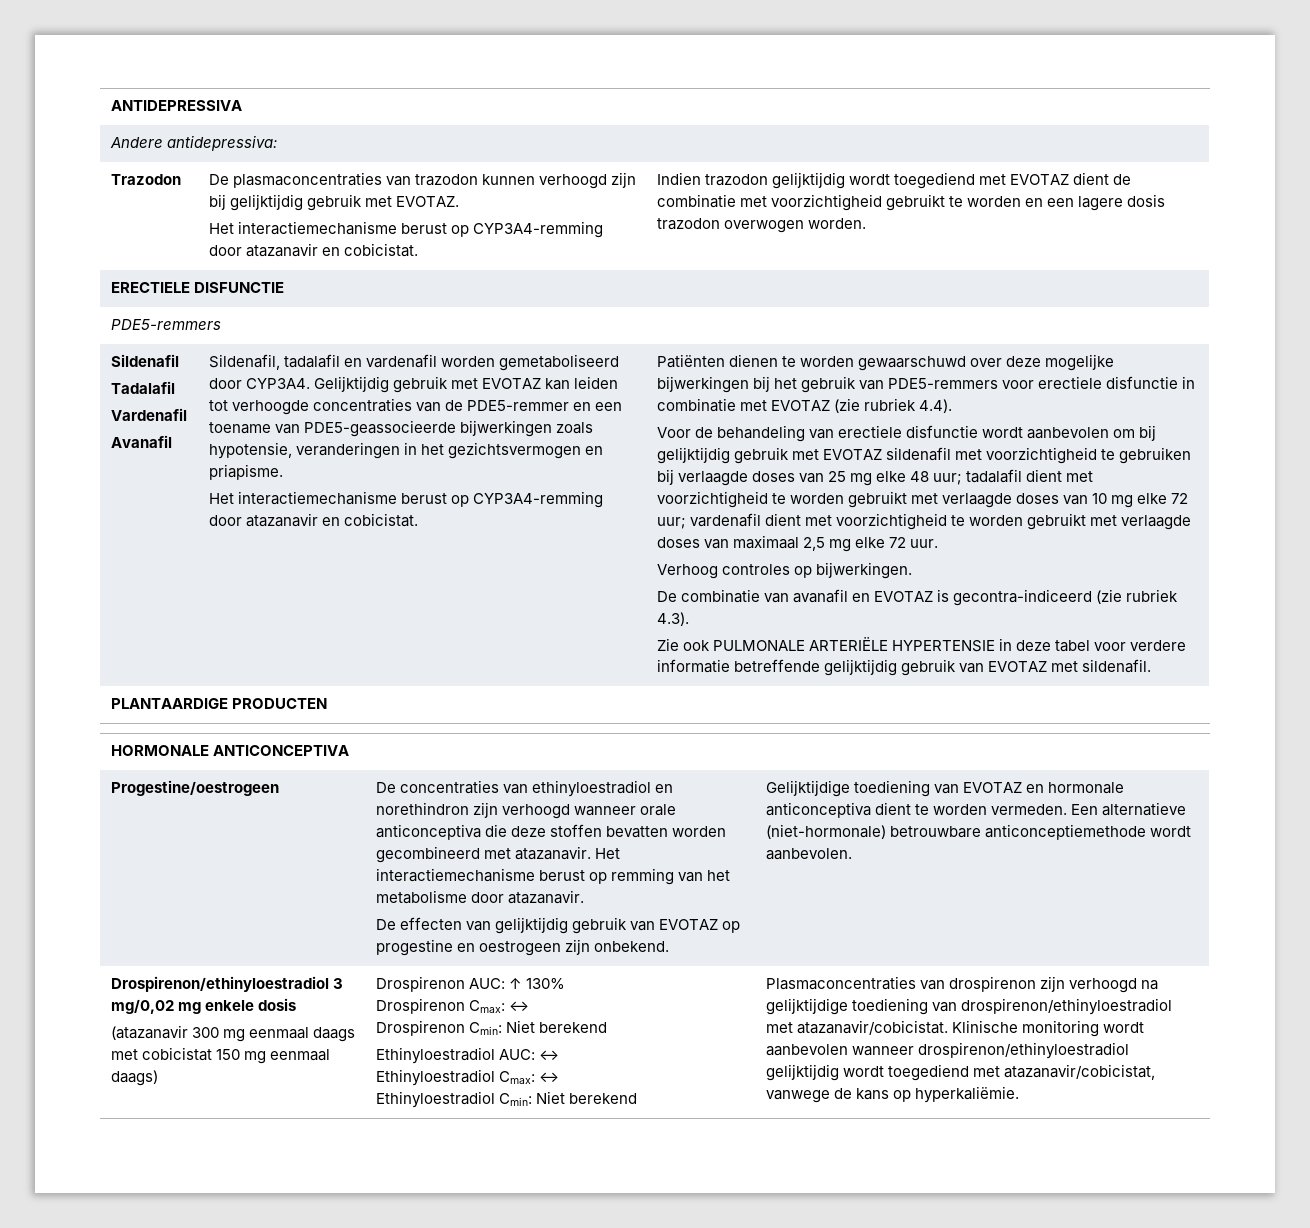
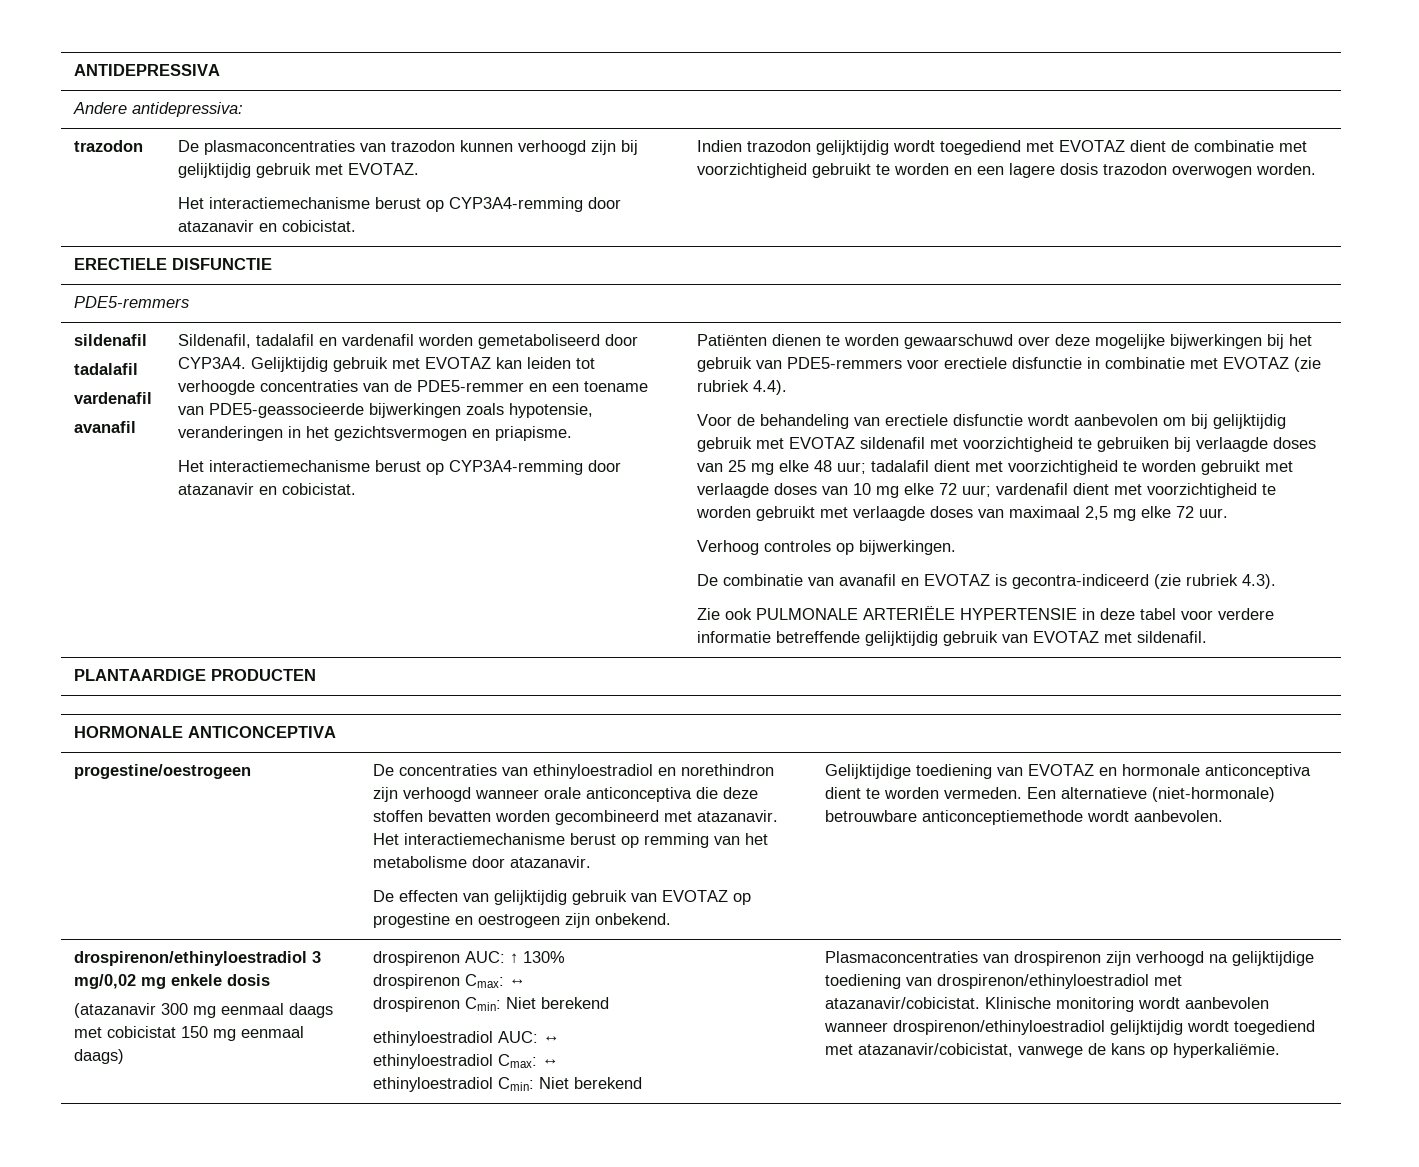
[110,174,181,185] Trazodon -> [73,140,143,152] trazodon
[110,354,179,367] [110,381,175,394] [110,408,187,421] [110,435,172,448] Sildenafil // Tadalafil // Vardenafil // Avanafil -> [73,334,147,346] [73,363,138,375] [73,392,152,404] [73,421,136,433] sildenafil // tadalafil // vardenafil // avanafil
[110,780,279,796] Progestine/oestrogeen -> [73,764,251,779] progestine/oestrogeen
[110,976,329,992] Drospirenon/ethinyloestradiol -> [73,951,307,966] drospirenon/ethinyloestradiol
[375,976,465,992] Drospirenon -> [372,951,460,966] drospirenon
[375,998,529,1014] [375,1020,465,1036] Drospirenon Cmax: ↔ // Drospirenon -> [372,974,526,989] [372,997,460,1012] drospirenon Cmax: ↔ // drospirenon
[375,1047,495,1064] Ethinyloestradiol -> [372,1031,493,1046] ethinyloestradiol
[375,1069,559,1086] [375,1091,495,1108] Ethinyloestradiol Cmax: ↔ // Ethinyloestradiol -> [372,1054,559,1069] [372,1077,493,1092] ethinyloestradiol Cmax: ↔ // ethinyloestradiol

